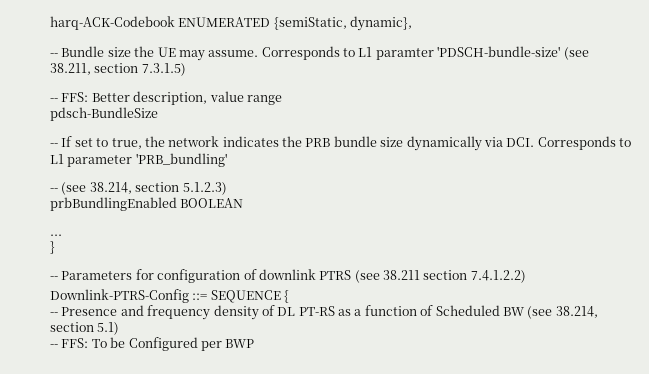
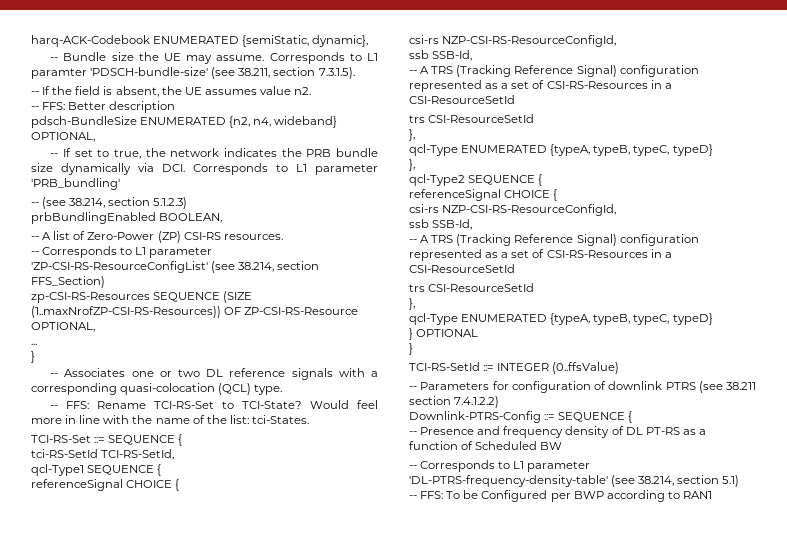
[141,63,186,76] [50,91,282,105] [50,107,158,121] 7.3.1.5) // -- FFS: Better description, value range // pdsch-BundleSize -> [318,67,355,79] [31,86,312,97] [31,101,176,113] [31,116,338,128] [31,132,95,142] 7.3.1.5). // -- If the field is absent, the UE assumes value n2. // -- FFS: Better description // pdsch-BundleSize ENUMERATED {n2, n4, wideband} OPTIONAL,
[180,198,244,208] [50,234,62,236] [50,241,55,254] BOOLEAN // ... // } -> [159,213,223,223] [31,231,283,243] [31,246,213,258] [31,261,320,273] [31,276,105,288] [31,291,253,303] [31,306,359,318] [31,322,95,332] [31,343,37,345] [31,351,35,363] [50,368,378,380] [31,383,283,395] [50,400,378,409] [31,415,309,424] [31,434,183,446] [31,449,175,460] [31,464,162,476] [31,479,180,491] [409,35,617,47] [409,50,473,61] [409,65,699,77] [409,80,672,92] [409,95,515,104] [409,114,535,123] [409,129,415,141] [409,144,713,156] [409,159,415,171] [409,174,543,186] [409,189,558,201] [409,204,617,216] [409,219,473,230] [409,234,699,246] [409,249,672,261] [409,264,515,273] [409,283,535,292] [409,298,415,310] [409,313,713,325] [409,328,479,340] [409,343,413,355] [409,362,620,374] BOOLEAN, // -- A list of Zero-Power (ZP) CSI-RS resources. // -- Corresponds to L1 parameter 'ZP-CSI-RS-ResourceConfigList' (see 38.214, section FFS_Section) // zp-CSI-RS-Resources SEQUENCE (SIZE (1..maxNrofZP-CSI-RS-Resources)) OF ZP-CSI-RS-Resource OPTIONAL, // ... // } // -- Associates one or two DL reference signals with a corresponding quasi-colocation (QCL) type. // -- FFS: Rename TCI-RS-Set to TCI-State? Would feel more in line with the name of the list: tci-States. // TCI-RS-Set ::= SEQUENCE { // tci-RS-SetId TCI-RS-SetId, // qcl-Type1 SEQUENCE { // referenceSignal CHOICE { // csi-rs NZP-CSI-RS-ResourceConfigId, // ssb SSB-Id, // -- A TRS (Tracking Reference Signal) configuration represented as a set of CSI-RS-Resources in a CSI-ResourceSetId // trs CSI-ResourceSetId // }, // qcl-Type ENUMERATED {typeA, typeB, typeC, typeD} // }, // qcl-Type2 SEQUENCE { // referenceSignal CHOICE { // csi-rs NZP-CSI-RS-ResourceConfigId, // ssb SSB-Id, // -- A TRS (Tracking Reference Signal) configuration represented as a set of CSI-RS-Resources in a CSI-ResourceSetId // trs CSI-ResourceSetId // }, // qcl-Type ENUMERATED {typeA, typeB, typeC, typeD} // } OPTIONAL // } // TCI-RS-SetId ::= INTEGER (0..ffsValue)
(525, 311) none -> [409,460,591,472] [409,475,608,487] // -- Corresponds to L1 parameter 'DL-PTRS-frequency-density-table'
(255, 343) none -> [606,490,712,502] according to RAN1

